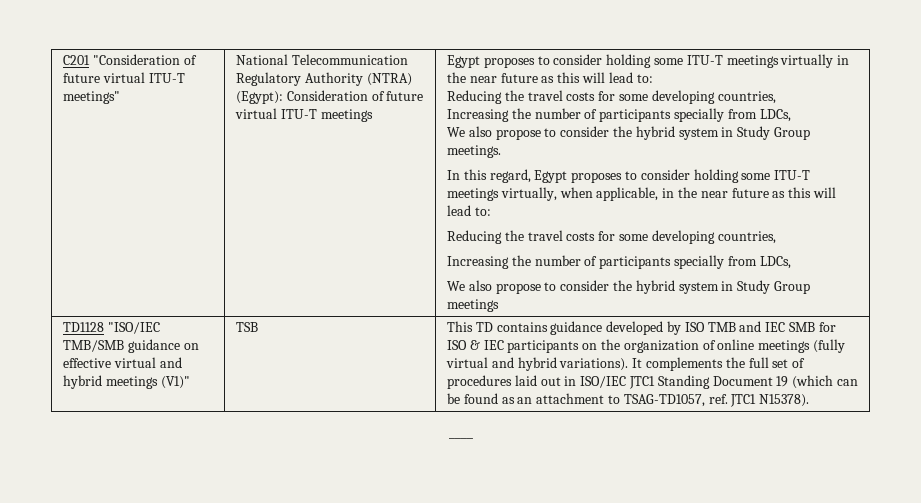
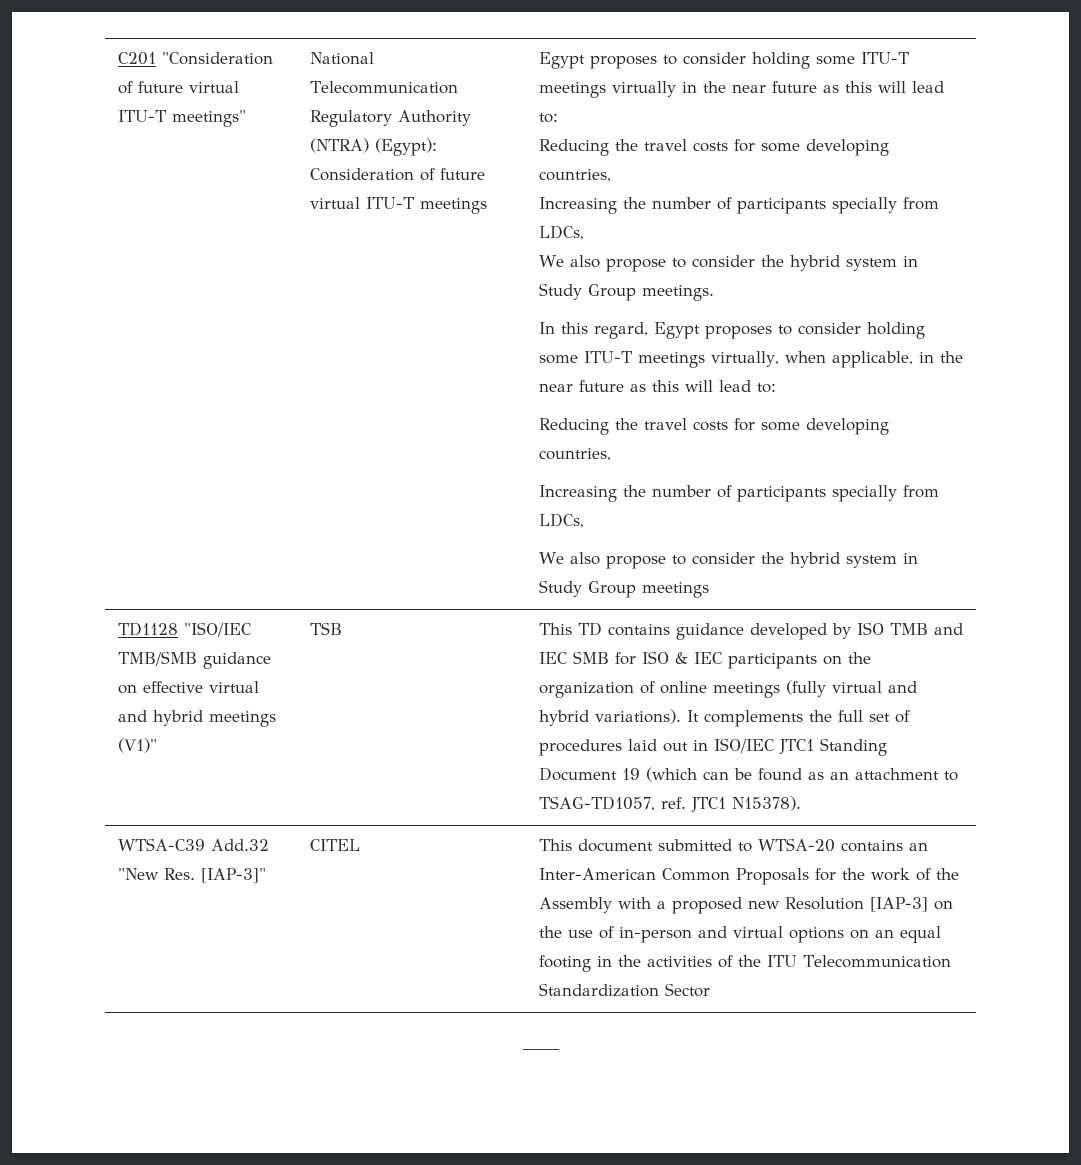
(810, 400) none -> [117,838,269,851] [117,868,266,883] [309,839,360,851] [538,838,928,852] [538,868,959,885] [538,897,953,914] [538,926,941,943] [538,955,951,972] [538,983,710,997] // WTSA-C39 Add.32 "New Res. [IAP-3]" | CITEL | This document submitted to WTSA-20 contains an Inter-American Common Proposals for the work of the Assembly with a proposed new Resolution [IAP-3] on the use of in-person and virtual options on an equal footing in the activities of the ITU Telecommunication Standardization Sector

